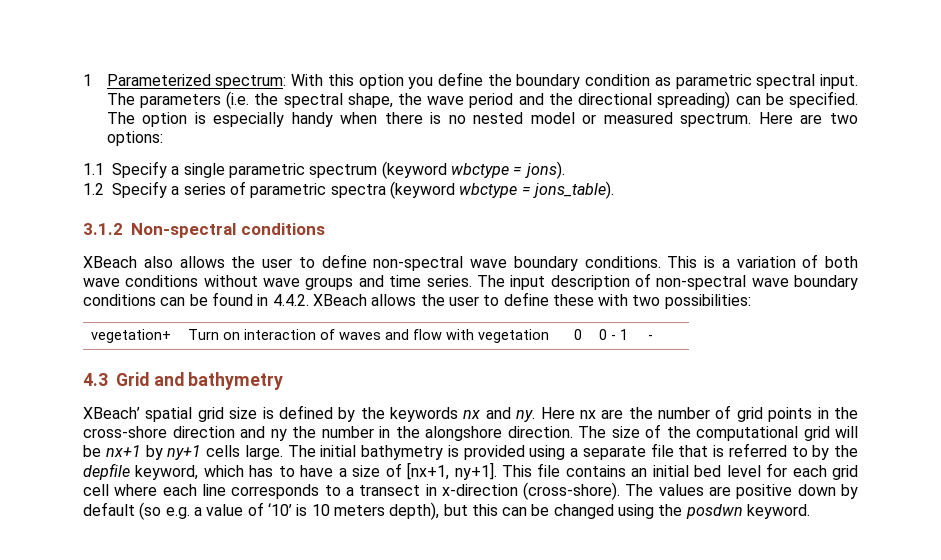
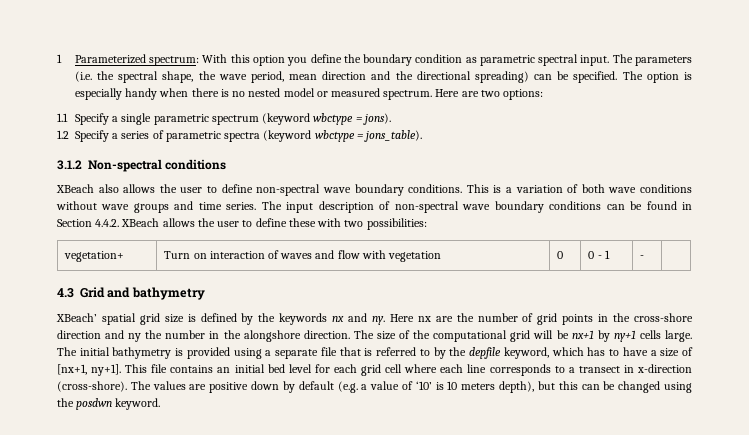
[469,93,514,108] period -> [250,71,367,83] period, mean direction
(269, 300) none -> [57,219,92,227] Section
[139,502,190,520] (so e.g. -> [337,381,358,393] (e.g.

